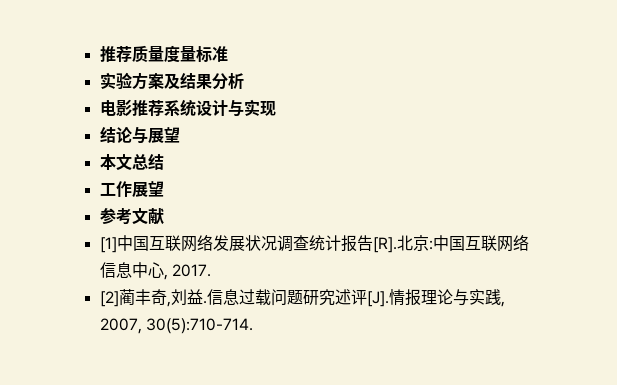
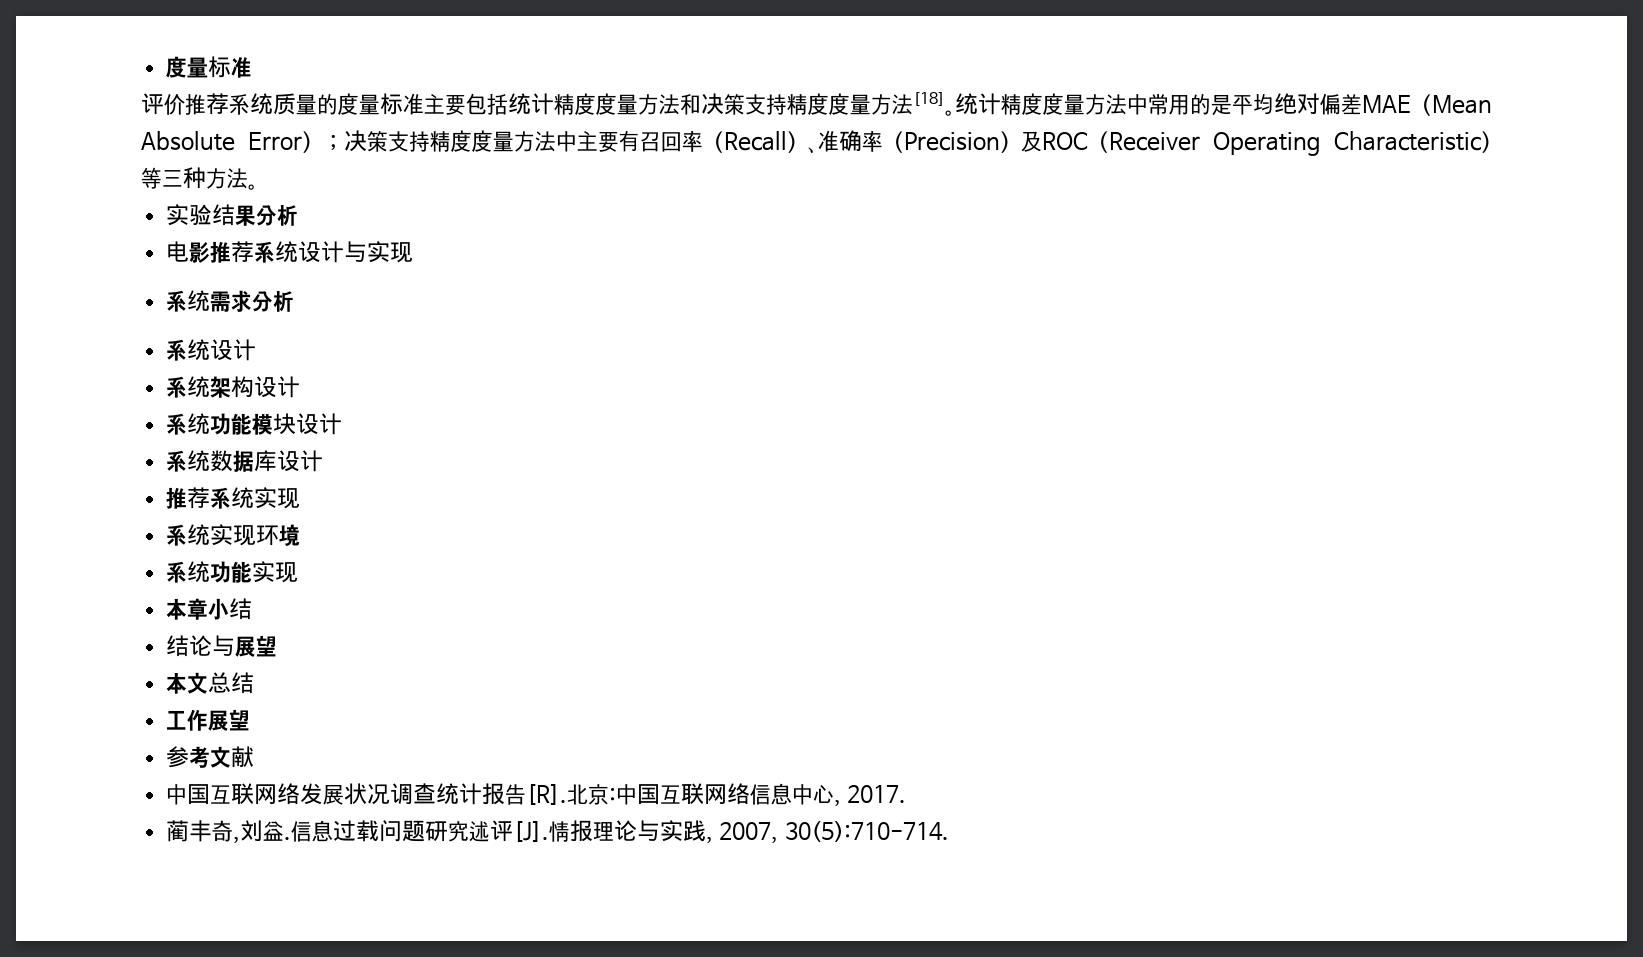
[99,45,228,63] 推荐质量度量标准 -> [166,56,253,78] [141,92,945,115] [945,93,1492,116] [141,130,1502,156] [141,167,258,190] 度量标准 // 评价推荐系统质量的度量标准主要包括统计精度度量方法和决策支持精度度量方法[18]。统计精度度量方法中常用的是平均绝对偏差MAE（Mean Absolute Error）；决策支持精度度量方法中主要有召回率（Recall）、准确率（Precision）及ROC（Receiver Operating Characteristic）等三种方法。
[131,72,180,90] 方案及 -> (213, 214) none
(276, 108) none -> [166,290,295,312] [166,339,257,361] [166,376,301,398] [166,413,343,435] [166,450,324,472] [166,487,301,509] [166,524,301,546] [166,561,299,583] [166,598,253,620] // 系统需求分析 // 系统设计 // 系统架构设计 // 系统功能模块设计 // 系统数据库设计 // 推荐系统实现 // 系统实现环境 // 系统功能实现 // 本章小结
[99,237,117,253] [1] -> (255, 757) none
[99,291,119,307] [2] -> (907, 794) none

